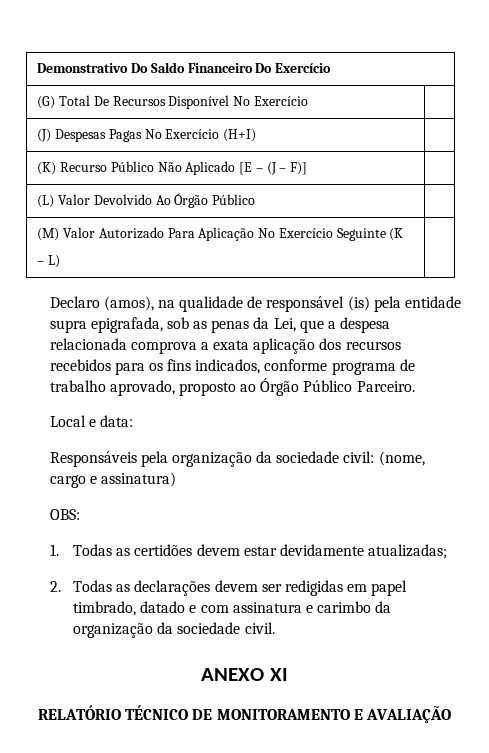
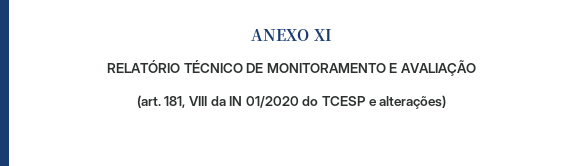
[37,62,332,73] [37,95,308,109] [37,129,257,142] [37,161,308,175] [37,193,256,208] [37,227,404,241] [37,255,61,268] [49,296,461,312] [49,317,391,333] [49,338,401,354] [49,359,415,375] [49,378,415,396] [49,415,133,427] [49,451,425,467] [49,472,176,488] [49,509,80,520] [49,544,448,559] [49,580,408,596] [72,601,392,616] [72,622,275,638] Demonstrativo Do Saldo Financeiro Do Exercício // (G) Total De Recursos Disponível No Exercício | // (J) Despesas Pagas No Exercício (H+I) | // (K) Recurso Público Não Aplicado [E – (J – F)] | // (L) Valor Devolvido Ao Órgão Público | // (M) Valor Autorizado Para Aplicação No Exercício Seguinte (K // – L) | // Declaro (amos), na qualidade de responsável (is) pela entidade supra epigrafada, sob as penas da Lei, que a despesa relacionada comprova a exata aplicação dos recursos recebidos para os fins indicados, conforme programa de trabalho aprovado, proposto ao Órgão Público Parceiro. // Local e data: // Responsáveis pela organização da sociedade civil: (nome, cargo e assinatura) // OBS: // 1. Todas as certidões devem estar devidamente atualizadas; // 2. Todas as declarações devem ser redigidas em papel timbrado, datado e com assinatura e carimbo da organização da sociedade civil. // -> (251, 35) none
(451, 714) none -> [136,95,447,109] // (art. 181, VIII da IN 01/2020 do TCESP e alterações)

